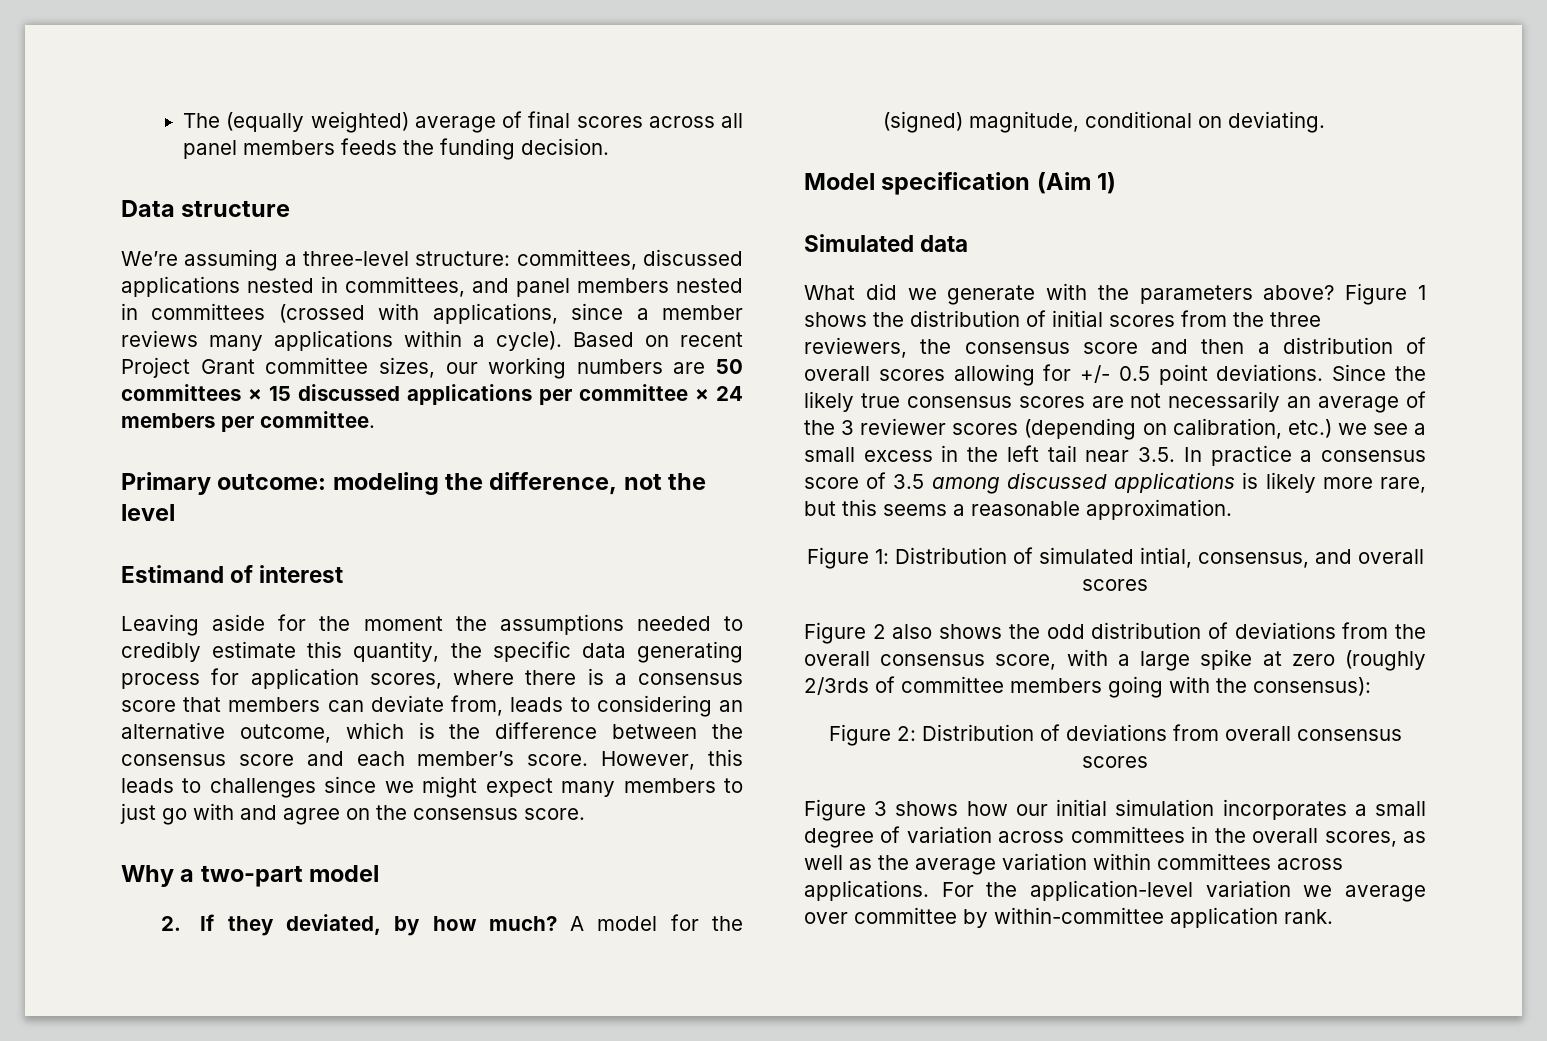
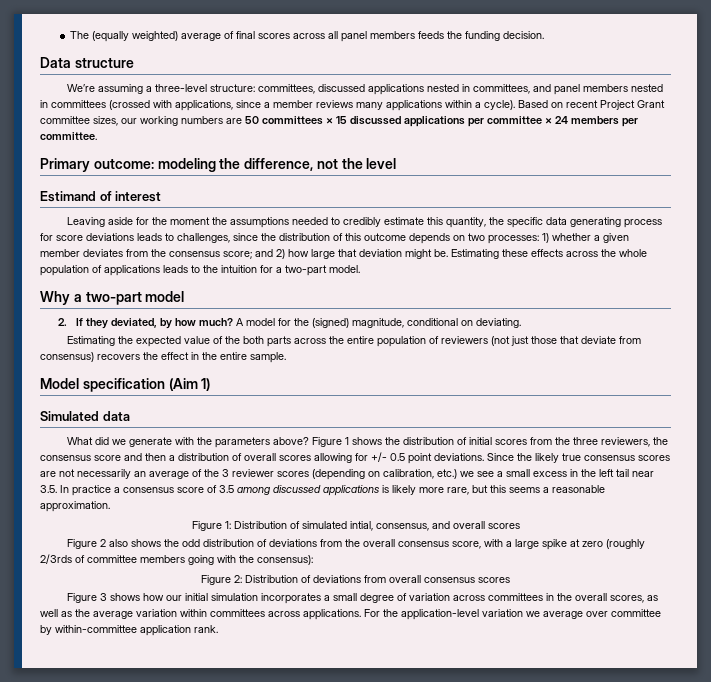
[250,668,743,689] [121,695,743,717] [121,722,743,743] [121,749,743,770] [121,776,744,798] [120,803,585,825] application scores, where there is a consensus score that members can deviate from, leads to considering an alternative outcome, which is the difference between the consensus score and each member’s score. However, this leads to challenges since we might expect many members to just go with and agree on the consensus score. -> [56,233,629,244] [40,249,647,259] [40,265,360,276] score deviations leads to challenges, since the distribution of this outcome depends on two processes: 1) whether a given member deviates from the consensus score; and 2) how large that deviation might be. Estimating these effects across the whole population of applications leads to the intuition for a two-part model.
(1326, 122) none -> [66,336,641,347] [40,352,286,363] // Estimating the expected value of the both parts across the entire population of reviewers (not just those that deviate from consensus) recovers the effect in the entire sample.

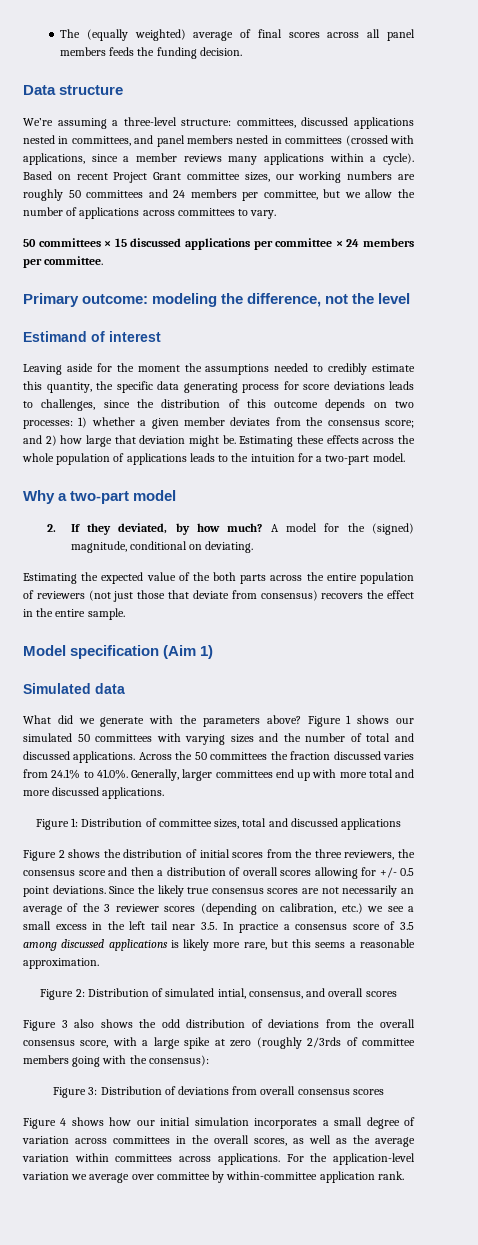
(242, 121) none -> [23,189,415,201] [23,207,277,219] roughly 50 committees and 24 members per committee, but we allow the number of applications across committees to vary. //
(382, 441) none -> [395,718,414,724] [23,733,414,745] [23,751,414,763] [23,769,414,781] [23,787,165,799] [35,818,402,830] [23,849,101,861] our simulated 50 committees with varying sizes and the number of total and discussed applications. Across the 50 committees the fraction discussed varies from 24.1% to 41.0%. Generally, larger committees end up with more total and more discussed applications. // Figure 1: Distribution of committee sizes, total and discussed applications // Figure 2 shows
[224,521,231,529] 1: -> [75,989,85,997] 2:
[99,539,106,547] 2 -> [61,1020,68,1028] 3
[234,575,242,583] 2: -> [88,1087,98,1095] 3:
[99,593,107,601] 3 -> [60,1118,67,1126] 4

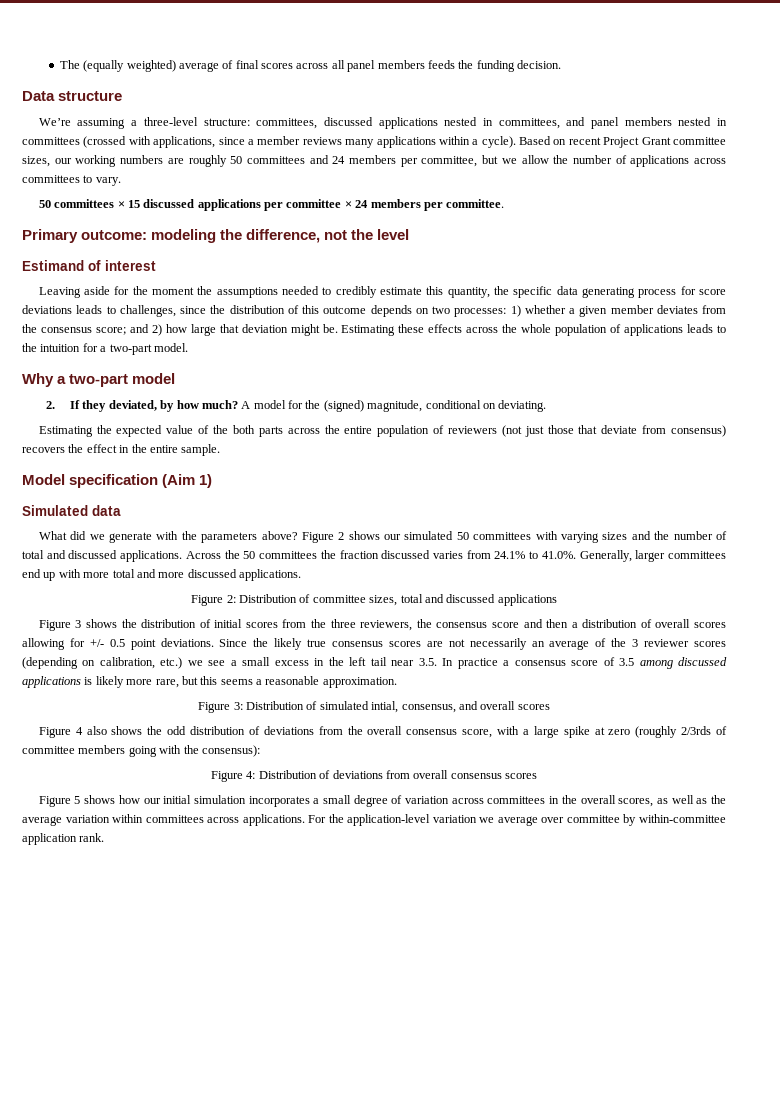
[346,715,352,724] 1 -> [338,532,345,540] 2
[71,818,79,827] 1: -> [226,595,236,603] 2:
[58,850,65,858] 2 -> [75,620,82,628] 3
[75,989,85,997] 2: -> [233,702,243,710] 3:
[61,1020,68,1028] 3 -> [75,727,83,735] 4
[88,1087,98,1095] 3: -> [246,771,256,779] 4:
[60,1118,67,1126] 4 -> [74,796,81,804] 5

